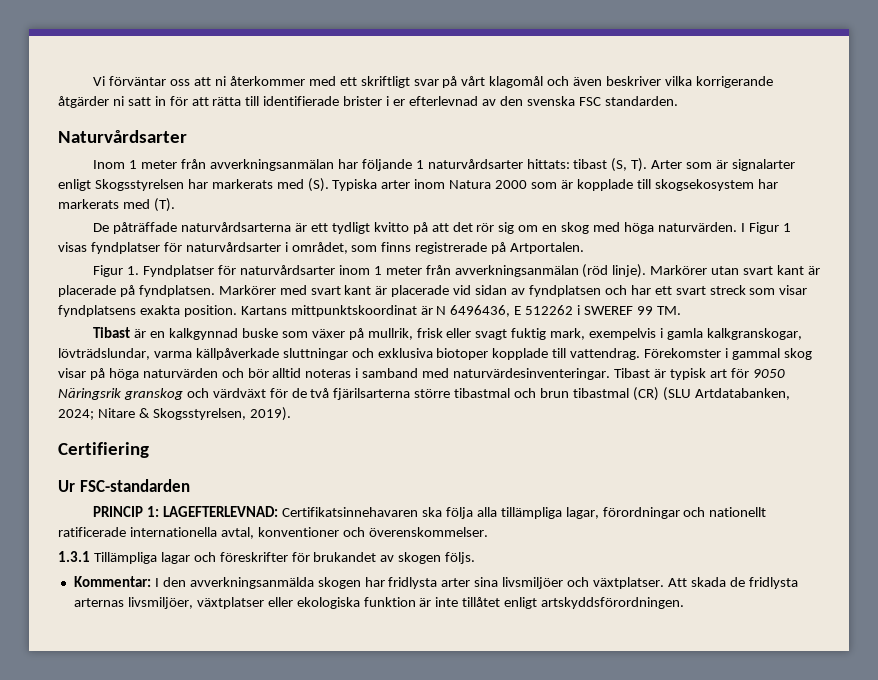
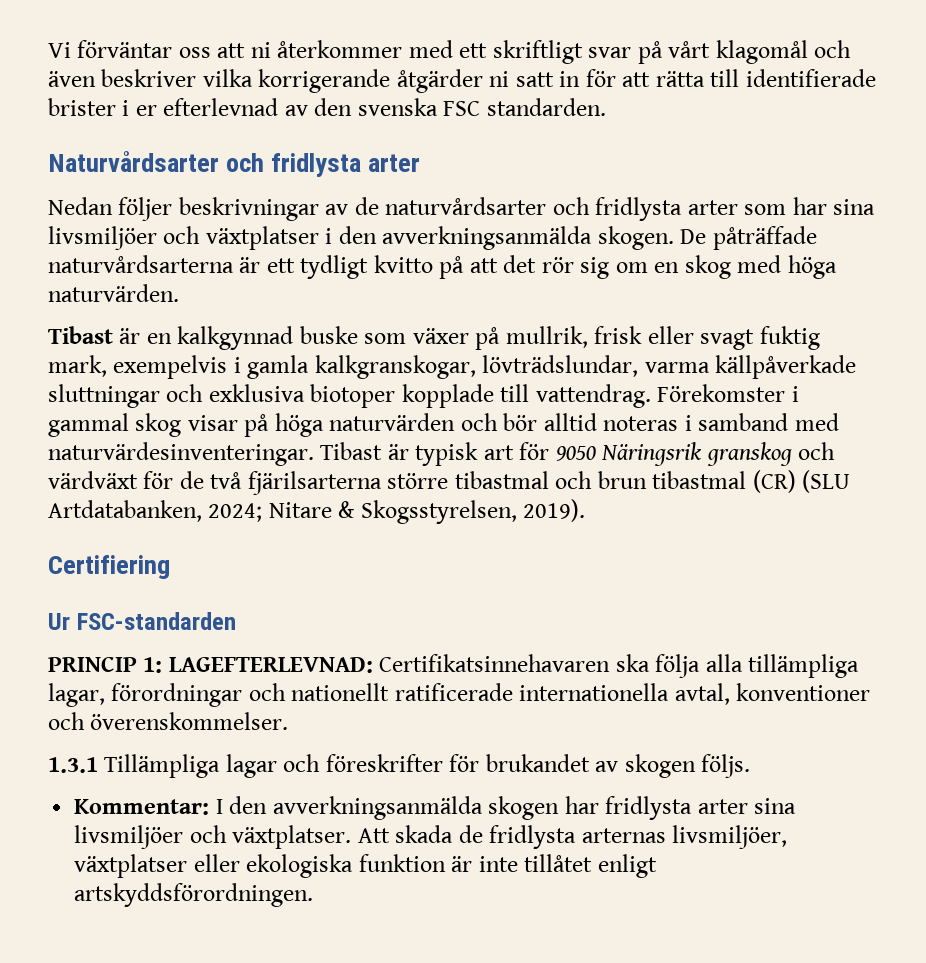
[93,158,795,172] [58,178,778,192] [58,198,175,212] // Inom 1 meter från avverkningsanmälan har följande 1 naturvårdsarter hittats: tibast (S, T). Arter som är signalarter enligt Skogsstyrelsen har markerats med (S). Typiska arter inom Natura 2000 som är kopplade till skogsekosystem har markerats med (T). // -> [226,153,421,177] [48,197,876,221] [48,226,674,250] och fridlysta arter // Nedan följer beskrivningar av de naturvårdsarter och fridlysta arter som har sina livsmiljöer och växtplatser i den avverkningsanmälda skogen.
[740,222,791,234] [58,242,585,254] [93,264,820,278] [58,285,808,297] [58,305,681,317] I Figur 1 visas fyndplatser för naturvårdsarter i området, som finns registrerade på Artportalen. // Figur 1. Fyndplatser för naturvårdsarter inom 1 meter från avverkningsanmälan (röd linje). Markörer utan svart kant är placerade på fyndplatsen. Markörer med svart kant är placerade vid sidan av fyndplatsen och har ett svart streck som visar fyndplatsens exakta position. Kartans mittpunktskoordinat är N 6496436, E 512262 i SWEREF 99 TM. -> (179, 293) none

